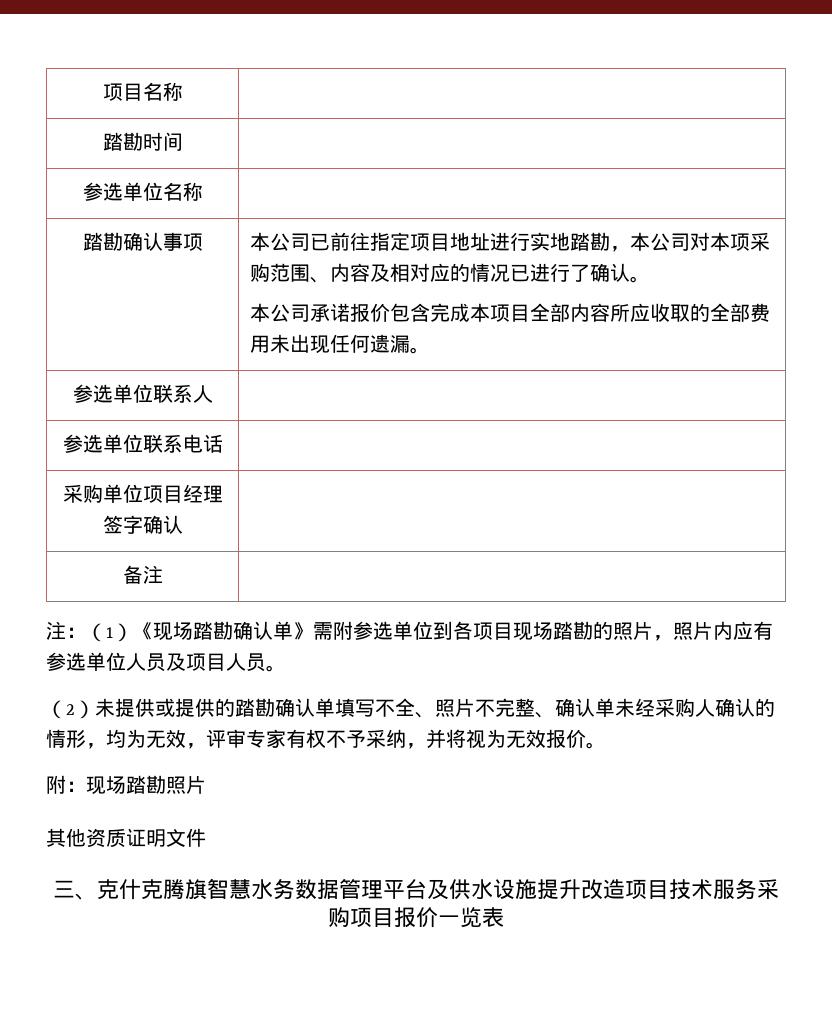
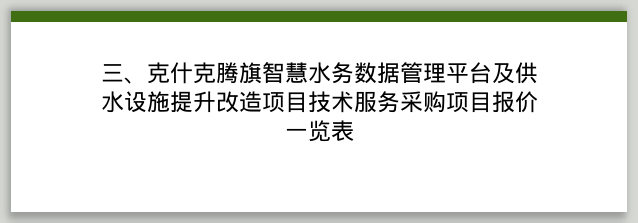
[102,82,183,101] [102,132,183,151] [82,182,203,201] [82,232,203,251] [249,232,770,252] [249,263,650,283] [249,303,770,322] [249,334,430,354] [72,384,213,403] [62,434,223,453] [62,484,223,503] [102,515,183,534] [122,565,163,584] [46,621,773,642] [46,652,286,672] [46,698,775,719] [46,729,606,749] [46,775,206,795] [46,828,206,848] 项目名称 | // 踏勘时间 | // 参选单位名称 | // 踏勘确认事项 | 本公司已前往指定项目地址进行实地踏勘，本公司对本项采购范围、内容及相对应的情况已进行了确认。 // 本公司承诺报价包含完成本项目全部内容所应收取的全部费用未出现任何遗漏。 // 参选单位联系人 | // 参选单位联系电话 | // 采购单位项目经理签字确认 | // 备注 | // 注：（1）《现场踏勘确认单》需附参选单位到各项目现场踏勘的照片，照片内应有参选单位人员及项目人员。 // （2）未提供或提供的踏勘确认单填写不全、照片不完整、确认单未经采购人确认的情形，均为无效，评审专家有权不予采纳，并将视为无效报价。 // 附：现场踏勘照片 // 其他资质证明文件 // -> (100, 73) none

